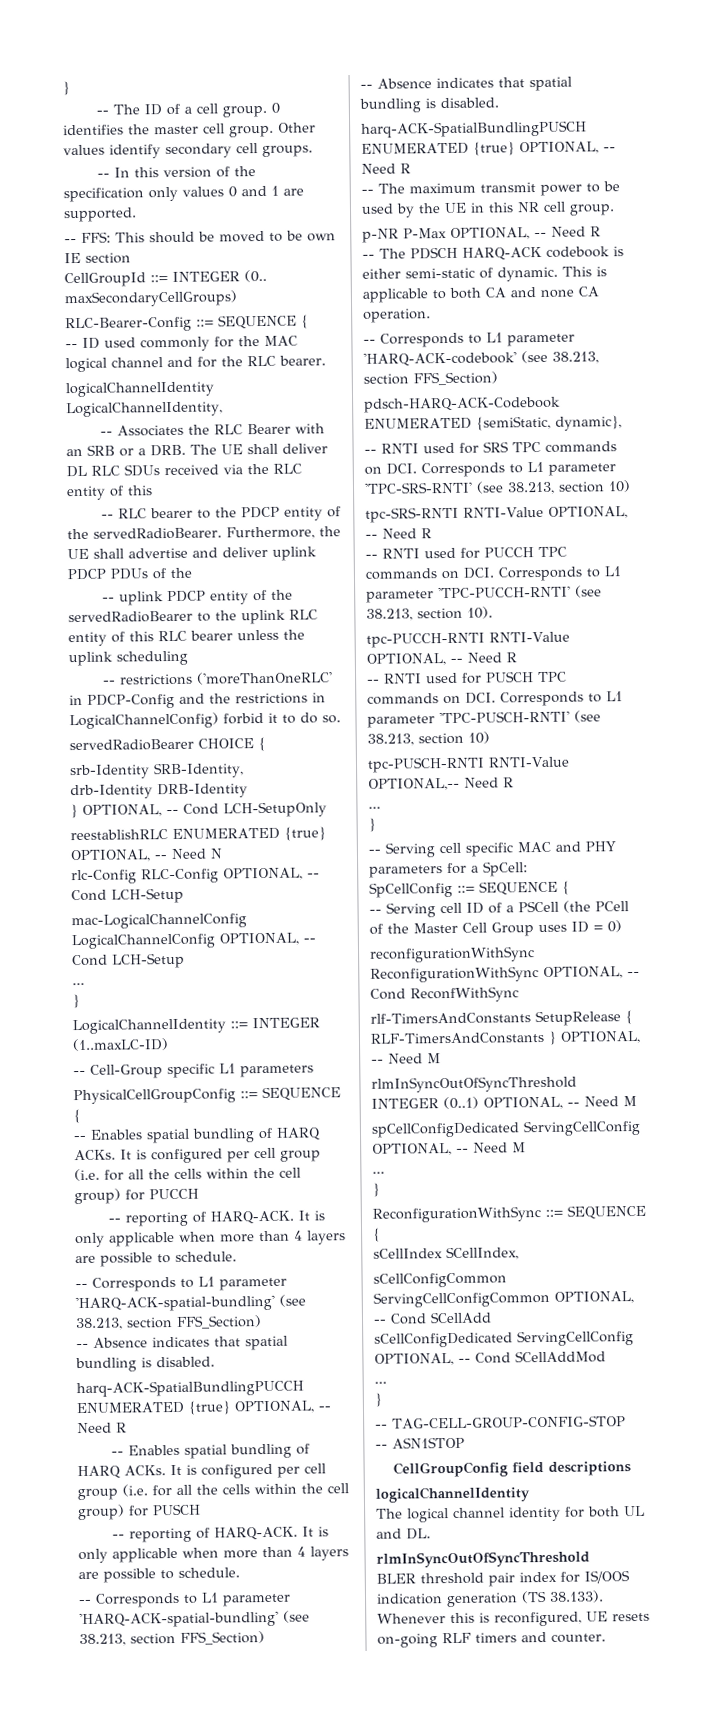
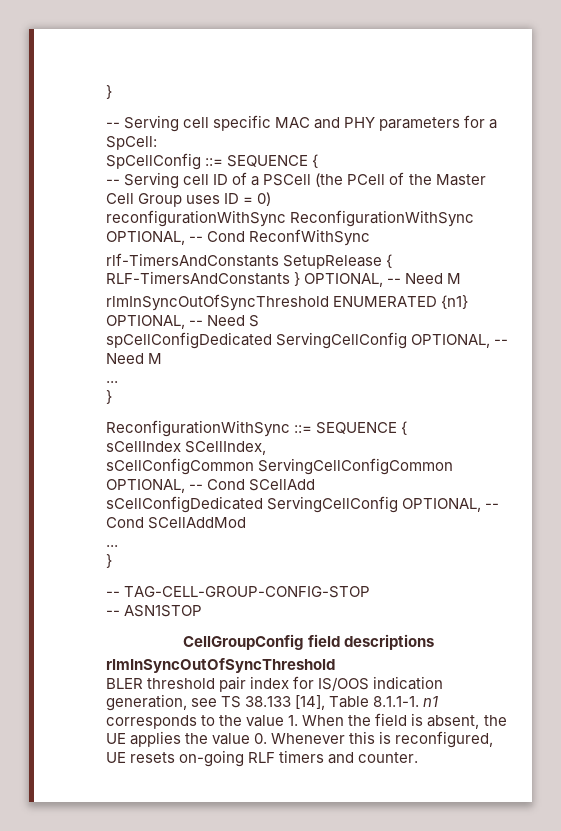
[62,81,70,96] [95,102,280,118] [63,122,316,138] [63,143,313,159] [96,166,256,179] [63,185,304,203] [63,207,137,223] [64,230,336,244] [64,252,131,264] [64,269,267,288] [64,290,238,308] [65,314,309,333] [65,335,298,352] [65,355,326,373] [65,381,214,398] [66,401,223,418] [99,423,325,437] [66,443,328,457] [66,463,302,478] [66,485,153,501] [100,506,341,521] [67,526,341,540] [67,546,317,561] [67,567,192,581] [101,589,293,606] [68,609,318,625] [68,629,305,647] [68,650,188,667] [102,671,333,686] [69,692,326,709] [69,712,341,730] [69,736,266,752] [69,762,244,780] [70,783,248,800] [70,801,327,819] [70,826,326,841] [70,848,223,863] [71,867,320,885] [71,887,184,904] [71,913,247,930] [71,932,316,950] [72,952,185,969] [72,982,85,986] [72,994,80,1009] [72,1017,320,1035] [72,1038,169,1052] [73,1063,314,1079] [73,1086,341,1105] [73,1108,81,1124] [73,1127,321,1144] [74,1147,321,1164] [74,1167,301,1182] [74,1188,199,1205] [107,1210,325,1227] [75,1230,346,1248] [75,1251,237,1267] [75,1276,287,1292] [75,1294,306,1313] [75,1315,262,1331] [76,1335,288,1351] [75,1356,215,1373] [76,1379,304,1398] [76,1400,331,1415] [77,1422,127,1434] [110,1443,310,1459] [77,1463,326,1480] [77,1483,349,1501] [77,1503,201,1521] [111,1526,329,1543] [78,1546,349,1564] [78,1567,240,1583] [79,1592,291,1608] [79,1610,310,1629] [79,1631,265,1647] [360,76,572,92] [359,97,499,113] [361,120,587,138] [361,141,616,156] [361,163,411,174] [361,181,620,196] [361,201,615,218] [362,226,601,243] [362,246,624,261] [362,266,607,282] [362,286,599,303] [363,308,431,323] [363,332,575,348] [363,350,599,367] [363,371,498,386] [364,396,561,413] [364,415,622,431] [364,441,617,454] [364,461,616,478] [364,480,631,495] [365,506,628,523] [365,528,432,539] [365,546,567,559] [365,566,621,582] [366,585,602,603] [366,606,493,621] [366,631,570,648] [366,652,517,666] [367,671,567,684] [367,691,623,707] [367,710,601,728] [367,731,490,746] [367,756,570,773] [368,777,514,791] [368,806,381,809] [368,817,376,832] } // -- The ID of a cell group. 0 identifies the master cell group. Other values identify secondary cell groups. // -- In this version of the specification only values 0 and 1 are supported. // -- FFS: This should be moved to be own IE section // CellGroupId ::= INTEGER (0.. maxSecondaryCellGroups) // RLC-Bearer-Config ::= SEQUENCE { // -- ID used commonly for the MAC logical channel and for the RLC bearer. // logicalChannelIdentity LogicalChannelIdentity, // -- Associates the RLC Bearer with an SRB or a DRB. The UE shall deliver DL RLC SDUs received via the RLC entity of this // -- RLC bearer to the PDCP entity of the servedRadioBearer. Furthermore, the UE shall advertise and deliver uplink PDCP PDUs of the // -- uplink PDCP entity of the servedRadioBearer to the uplink RLC entity of this RLC bearer unless the uplink scheduling // -- restrictions ('moreThanOneRLC' in PDCP-Config and the restrictions in LogicalChannelConfig) forbid it to do so. // servedRadioBearer CHOICE { // srb-Identity SRB-Identity, // drb-Identity DRB-Identity // } OPTIONAL, -- Cond LCH-SetupOnly // reestablishRLC ENUMERATED {true} OPTIONAL, -- Need N // rlc-Config RLC-Config OPTIONAL, -- Cond LCH-Setup // mac-LogicalChannelConfig LogicalChannelConfig OPTIONAL, -- Cond LCH-Setup // ... // } // LogicalChannelIdentity ::= INTEGER (1..maxLC-ID) // -- Cell-Group specific L1 parameters // PhysicalCellGroupConfig ::= SEQUENCE { // -- Enables spatial bundling of HARQ ACKs. It is configured per cell group (i.e. for all the cells within the cell group) for PUCCH // -- reporting of HARQ-ACK. It is only applicable when more than 4 layers are possible to schedule. // -- Corresponds to L1 parameter 'HARQ-ACK-spatial-bundling' (see 38.213, section FFS_Section) // -- Absence indicates that spatial bundling is disabled. // harq-ACK-SpatialBundlingPUCCH ENUMERATED {true} OPTIONAL, -- Need R // -- Enables spatial bundling of HARQ ACKs. It is configured per cell group (i.e. for all the cells within the cell group) for PUSCH // -- reporting of HARQ-ACK. It is only applicable when more than 4 layers are possible to schedule. // -- Corresponds to L1 parameter 'HARQ-ACK-spatial-bundling' (see 38.213, section FFS_Section) // -- Absence indicates that spatial bundling is disabled. // harq-ACK-SpatialBundlingPUSCH ENUMERATED {true} OPTIONAL, -- Need R // -- The maximum transmit power to be used by the UE in this NR cell group. // p-NR P-Max OPTIONAL, -- Need R // -- The PDSCH HARQ-ACK codebook is either semi-static of dynamic. This is applicable to both CA and none CA operation. // -- Corresponds to L1 parameter 'HARQ-ACK-codebook' (see 38.213, section FFS_Section) // pdsch-HARQ-ACK-Codebook ENUMERATED {semiStatic, dynamic}, // -- RNTI used for SRS TPC commands on DCI. Corresponds to L1 parameter 'TPC-SRS-RNTI' (see 38.213, section 10) // tpc-SRS-RNTI RNTI-Value OPTIONAL, -- Need R // -- RNTI used for PUCCH TPC commands on DCI. Corresponds to L1 parameter 'TPC-PUCCH-RNTI' (see 38.213, section 10). // tpc-PUCCH-RNTI RNTI-Value OPTIONAL, -- Need R // -- RNTI used for PUSCH TPC commands on DCI. Corresponds to L1 parameter 'TPC-PUSCH-RNTI' (see 38.213, section 10) // tpc-PUSCH-RNTI RNTI-Value OPTIONAL,-- Need R // ... // } -> [106,85,112,99] }
[371,1095,637,1110] INTEGER (0..1) OPTIONAL, -- Need M -> [333,295,469,309] [106,315,260,329] ENUMERATED {n1} OPTIONAL, -- Need S
[375,1486,530,1503] [376,1505,645,1523] [376,1528,431,1540] // logicalChannelIdentity // The logical channel identity for both UL and DL. -> (434, 642) none
[446,1590,604,1608] generation (TS 38.133). -> [106,694,439,711] [106,713,507,729] [106,731,268,747] generation, see TS 38.133 [14], Table 8.1.1-1. n1 corresponds to the value 1. When the field is absent, the UE applies the value 0.

